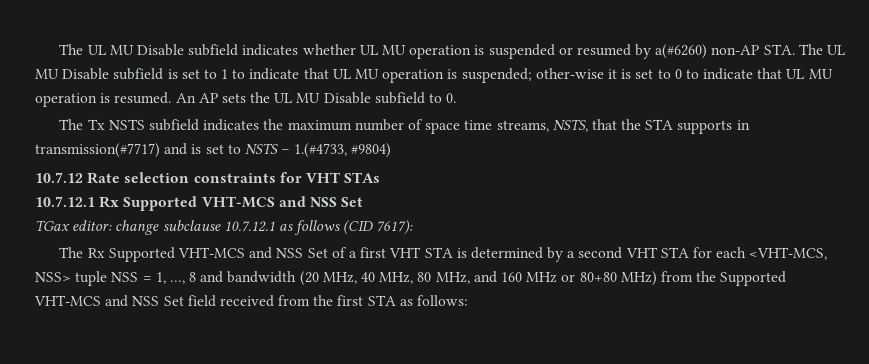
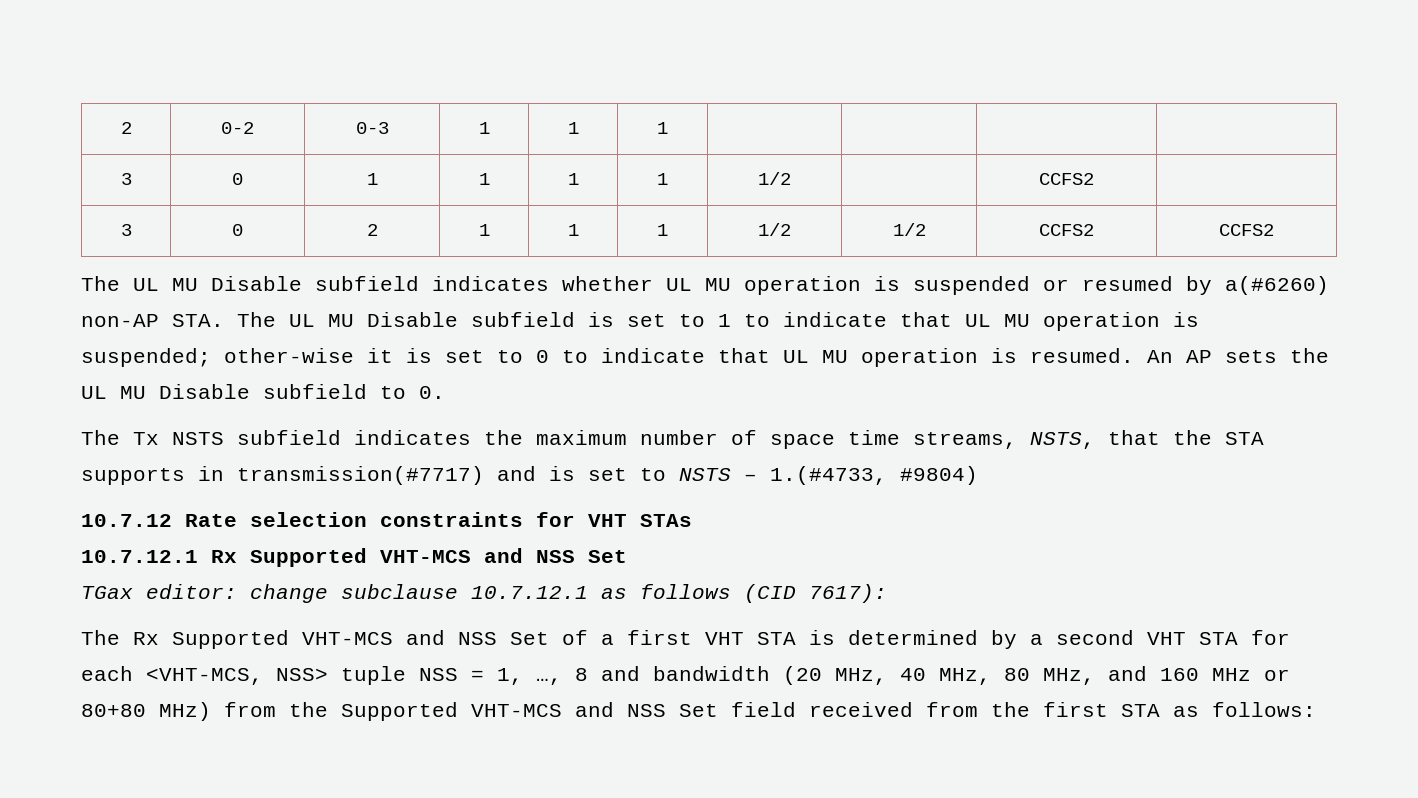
(59, 49) none -> [120,122,132,134] [221,122,254,134] [355,122,389,134] [478,122,490,134] [567,122,579,134] [657,122,668,134] [120,173,132,185] [232,173,243,185] [366,173,378,185] [478,173,490,185] [567,173,579,185] [657,173,668,185] [758,172,791,185] [1039,173,1094,185] [120,224,132,236] [232,224,243,236] [366,224,378,236] [478,224,490,236] [567,224,579,236] [657,224,668,236] [758,223,791,236] [892,223,926,236] [1039,224,1094,236] [1219,224,1274,236] 2 | 0-2 | 0-3 | 1 | 1 | 1 | | | | // 3 | 0 | 1 | 1 | 1 | 1 | 1/2 | | CCFS2 | // 3 | 0 | 2 | 1 | 1 | 1 | 1/2 | 1/2 | CCFS2 | CCFS2 //

